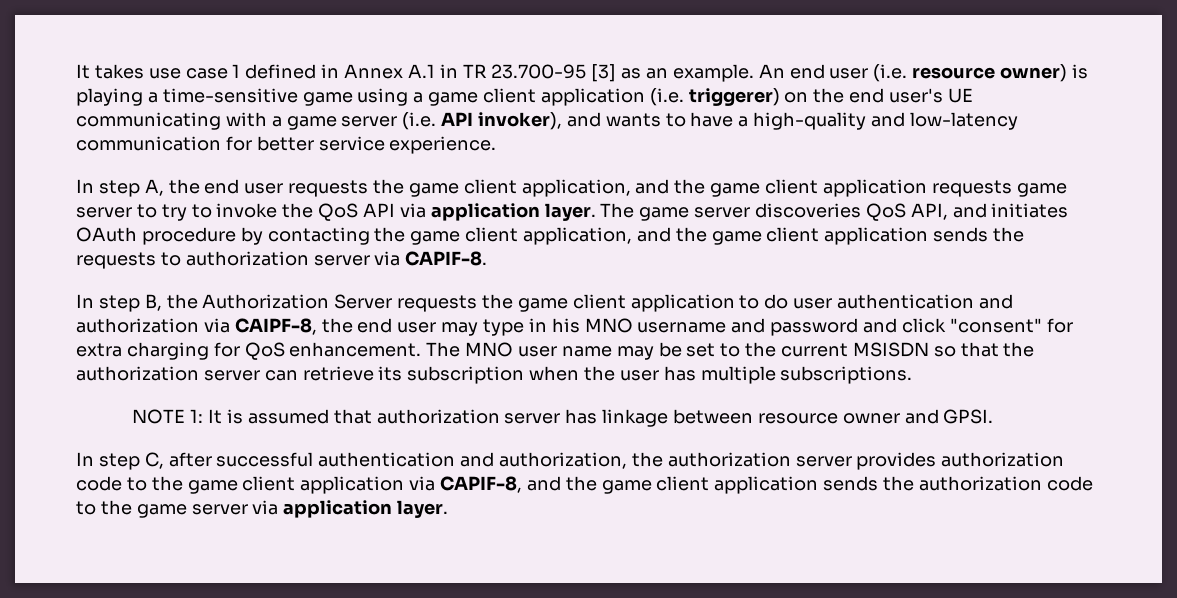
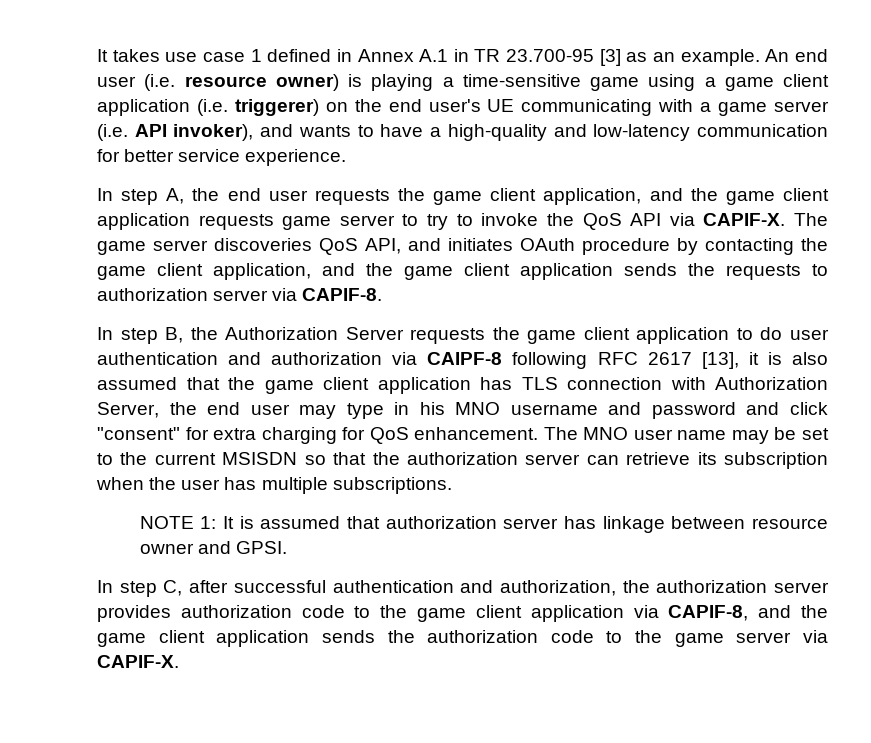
[430,203,596,221] application layer. -> [703,213,786,226] CAPIF-X.
[234,318,317,335] CAIPF-8, -> [427,352,829,369] [97,377,828,394] [97,402,159,418] CAIPF-8 following RFC 2617 [13], it is also assumed that the game client application has TLS connection with Authorization Server,
[283,500,449,518] application layer. -> [97,655,179,668] CAPIF-X.

